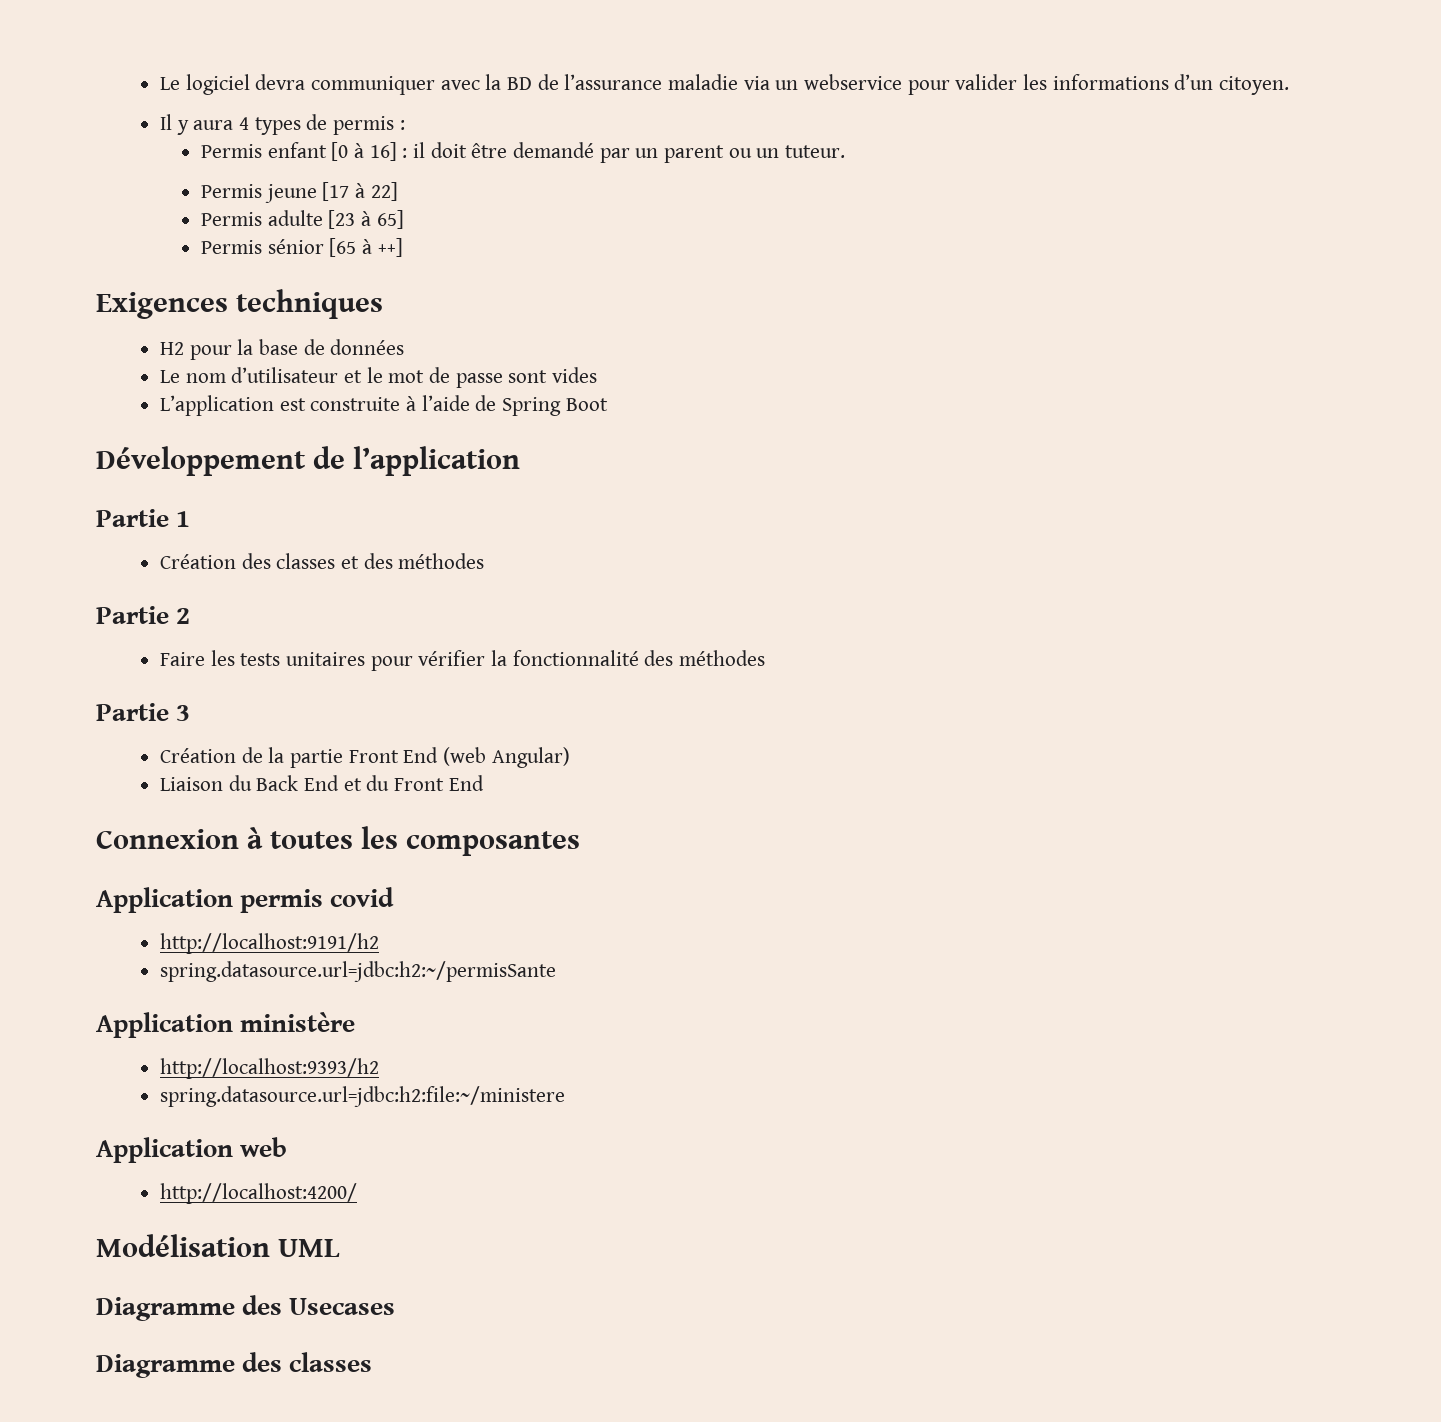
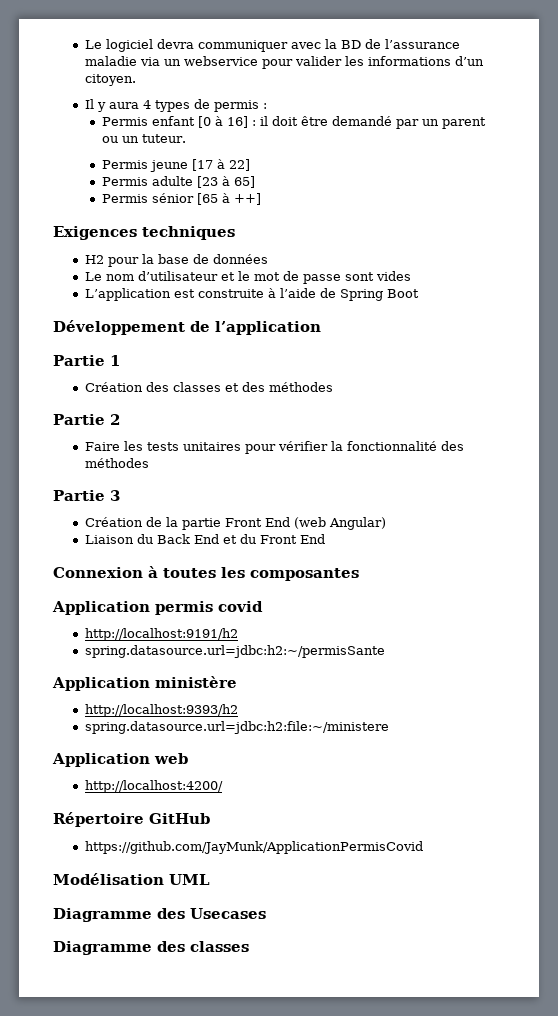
(358, 1193) none -> [53,812,210,827] [84,841,423,854] // Répertoire GitHub // https://github.com/JayMunk/ApplicationPermisCovid

